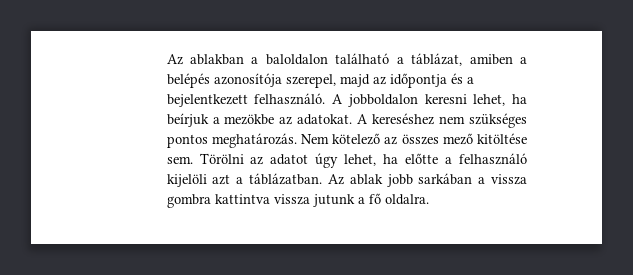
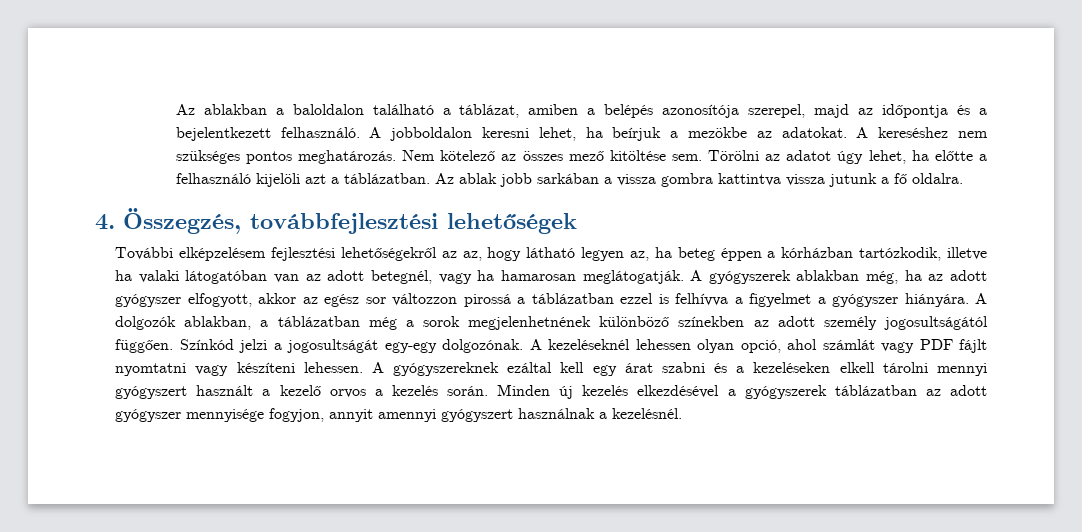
(429, 199) none -> [95,208,577,234] [115,247,987,261] [115,270,987,284] [115,293,987,307] [115,316,989,330] [115,339,987,353] [115,362,987,376] [115,384,987,399] [115,408,683,422] // 4. Összegzés, továbbfejlesztési lehetőségek // További elképzelésem fejlesztési lehetőségekről az az, hogy látható legyen az, ha beteg éppen a kórházban tartózkodik, illetve ha valaki látogatóban van az adott betegnél, vagy ha hamarosan meglátogatják. A gyógyszerek ablakban még, ha az adott gyógyszer elfogyott, akkor az egész sor változzon pirossá a táblázatban ezzel is felhívva a figyelmet a gyógyszer hiányára. A dolgozók ablakban, a táblázatban még a sorok megjelenhetnének különböző színekben az adott személy jogosultságától függően. Színkód jelzi a jogosultságát egy-egy dolgozónak. A kezeléseknél lehessen olyan opció, ahol számlát vagy PDF fájlt nyomtatni vagy készíteni lehessen. A gyógyszereknek ezáltal kell egy árat szabni és a kezeléseken elkell tárolni mennyi gyógyszert használt a kezelő orvos a kezelés során. Minden új kezelés elkezdésével a gyógyszerek táblázatban az adott gyógyszer mennyisége fogyjon, annyit amennyi gyógyszert használnak a kezelésnél.

